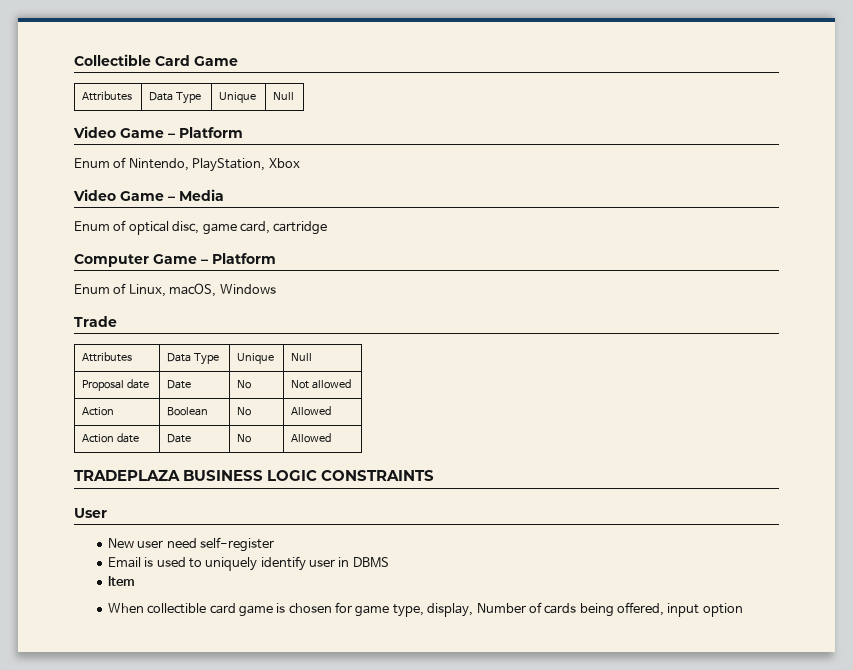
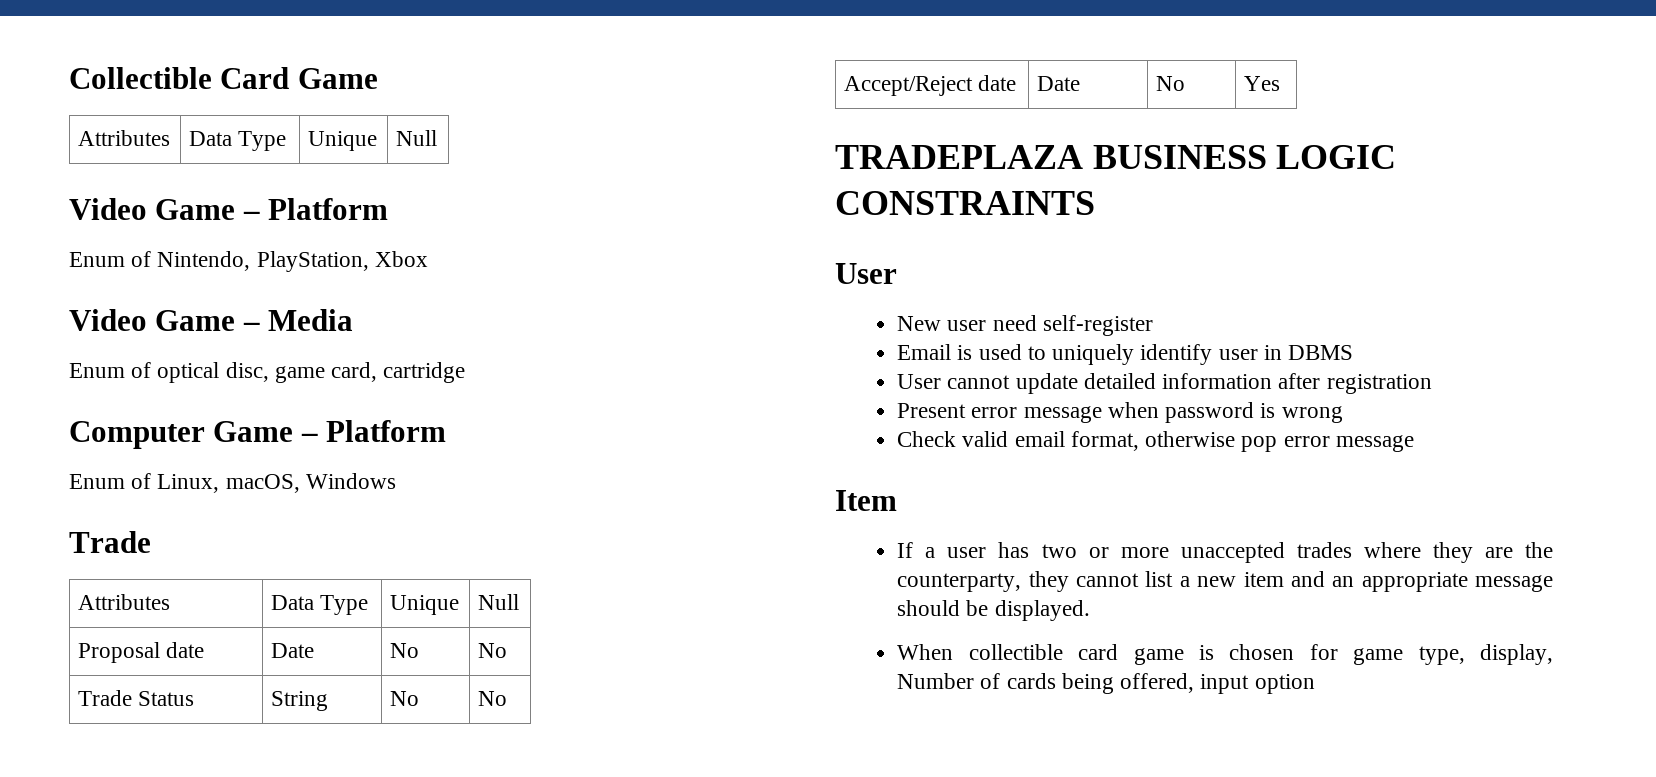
[291,379,352,389] [82,407,115,416] [167,407,209,416] [237,407,252,416] [291,406,332,416] [82,433,140,443] [167,434,192,443] [237,434,252,443] [291,433,332,443] Not allowed // Action | Boolean | No | Allowed // Action date | Date | No | Allowed -> [478,643,508,658] [78,690,195,706] [271,691,329,711] [390,691,420,706] [478,691,508,706] [844,75,1017,96] [1037,76,1081,91] [1156,76,1186,91] [1244,76,1281,91] No // Trade Status | String | No | No // Accept/Reject date | Date | No | Yes
[107,576,135,586] Item -> [897,373,1432,394] [897,402,1343,423] [897,431,1414,452] [835,490,897,511] [897,542,1553,563] [897,571,1553,592] [897,600,1090,621] User cannot update detailed information after registration // Present error message when password is wrong // Check valid email format, otherwise pop error message // Item // If a user has two or more unaccepted trades where they are the counterparty, they cannot list a new item and an appropriate message should be displayed.

